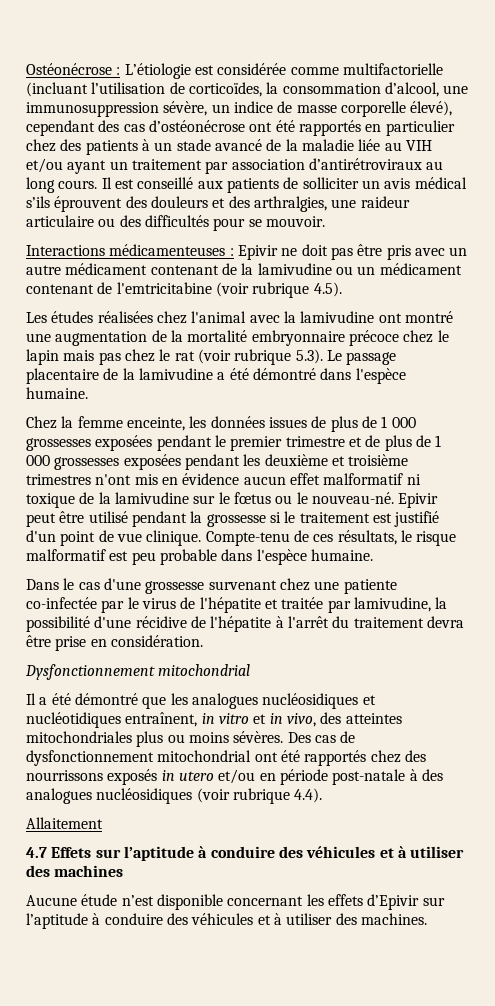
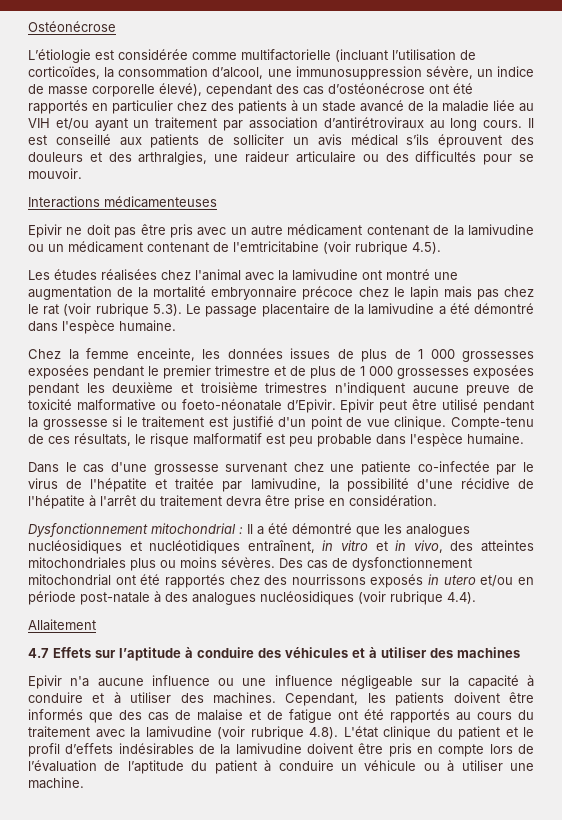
[116,67,121,75] : -> (116, 26) //
[229,248,234,256] : -> (217, 202) //
[95,473,421,485] [26,492,394,508] n'ont mis en évidence aucun effet malformatif ni toxique de la lamivudine sur le fœtus ou le nouveau-né. -> [334,382,534,396] [28,399,336,413] n'indiquent aucune preuve de toxicité malformative ou foeto-néonatale d’Epivir.
(251, 670) // -> [239,527,243,534] :
[26,894,445,910] [26,913,254,929] Aucune étude n’est disponible concernant les effets d’Epivir sur l’aptitude à conduire des véhicules -> [28,675,534,689] [28,692,83,703] Epivir n'a aucune influence ou une influence négligeable sur la capacité à conduire
(427, 919) none -> [285,692,534,706] [28,709,534,723] [28,726,534,740] [28,743,534,757] [28,760,535,774] [28,777,84,789] Cependant, les patients doivent être informés que des cas de malaise et de fatigue ont été rapportés au cours du traitement avec la lamivudine (voir rubrique 4.8). L'état clinique du patient et le profil d’effets indésirables de la lamivudine doivent être pris en compte lors de l’évaluation de l’aptitude du patient à conduire un véhicule ou à utiliser une machine.

